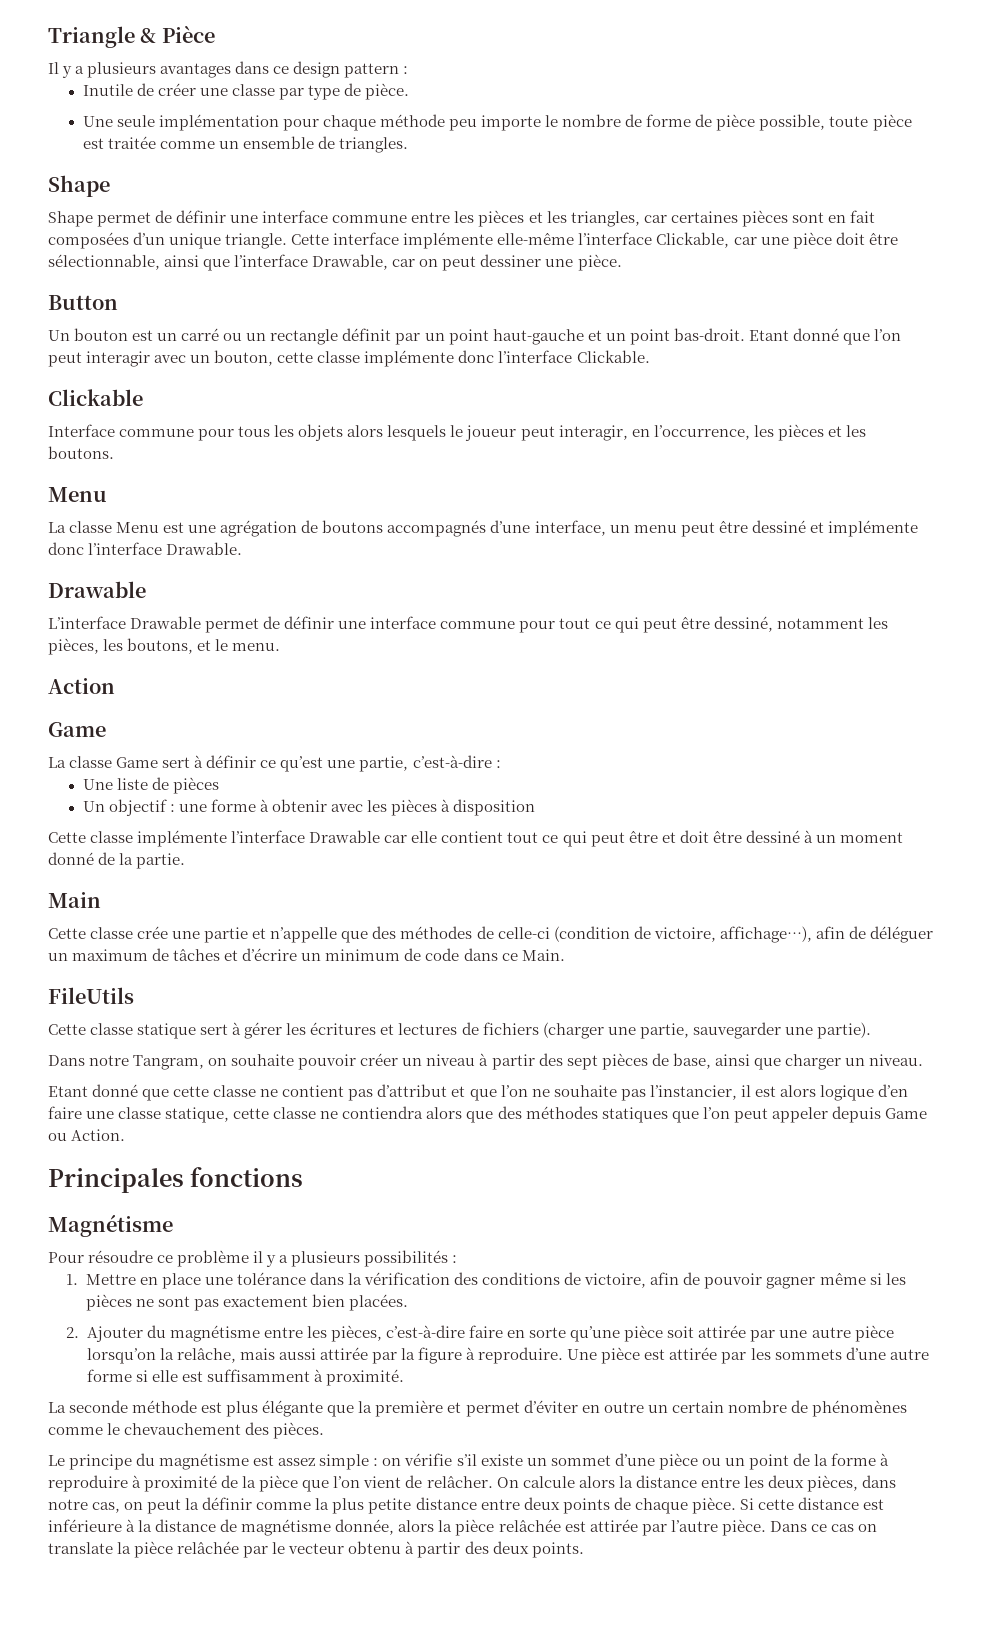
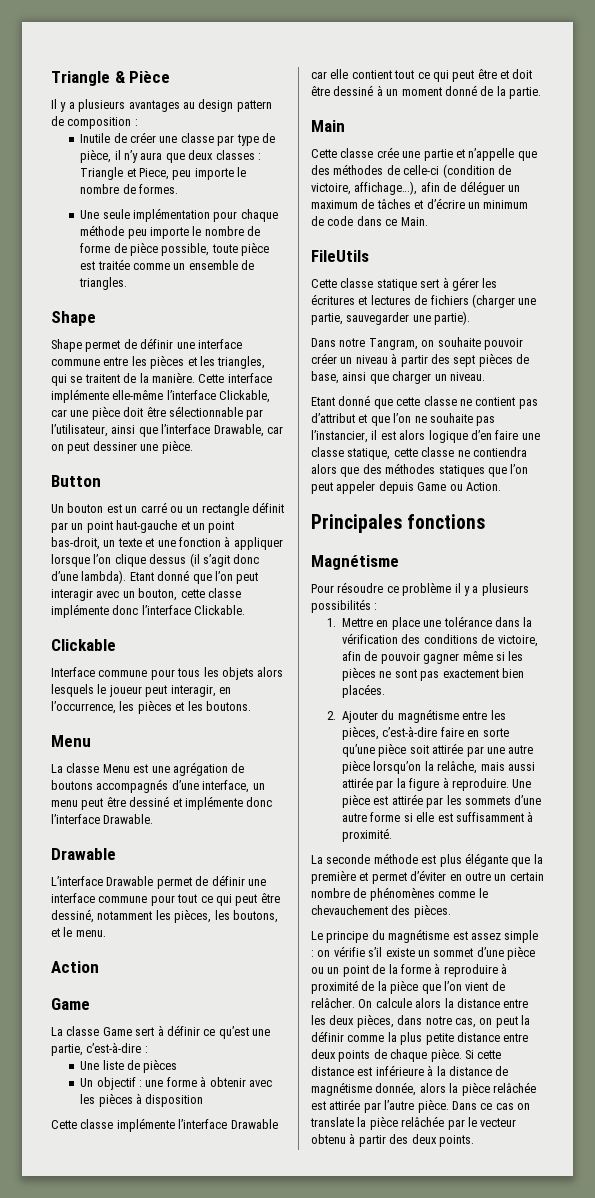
[235,61,400,78] dans ce design pattern -> [182,99,272,112] [51,116,132,129] au design pattern de composition
[365,83,410,100] pièce. -> [80,149,261,163] [80,167,247,180] [80,184,179,194] pièce, il n’y aura que deux classes : Triangle et Piece, peu importe le nombre de formes.
[643,210,875,227] [48,232,288,249] car certaines pièces sont en fait composées d’un unique triangle. -> [51,372,195,386] qui se traitent de la manière.
[48,254,160,270] sélectionnable, -> [168,406,264,420] [51,424,108,437] sélectionnable par l’utilisateur,
[673,328,745,341] bas-droit. -> [51,536,283,550] [51,553,260,567] [51,570,127,584] bas-droit, un texte et une fonction à appliquer lorsque l’on clique dessus (il s’agit donc d’une lambda).

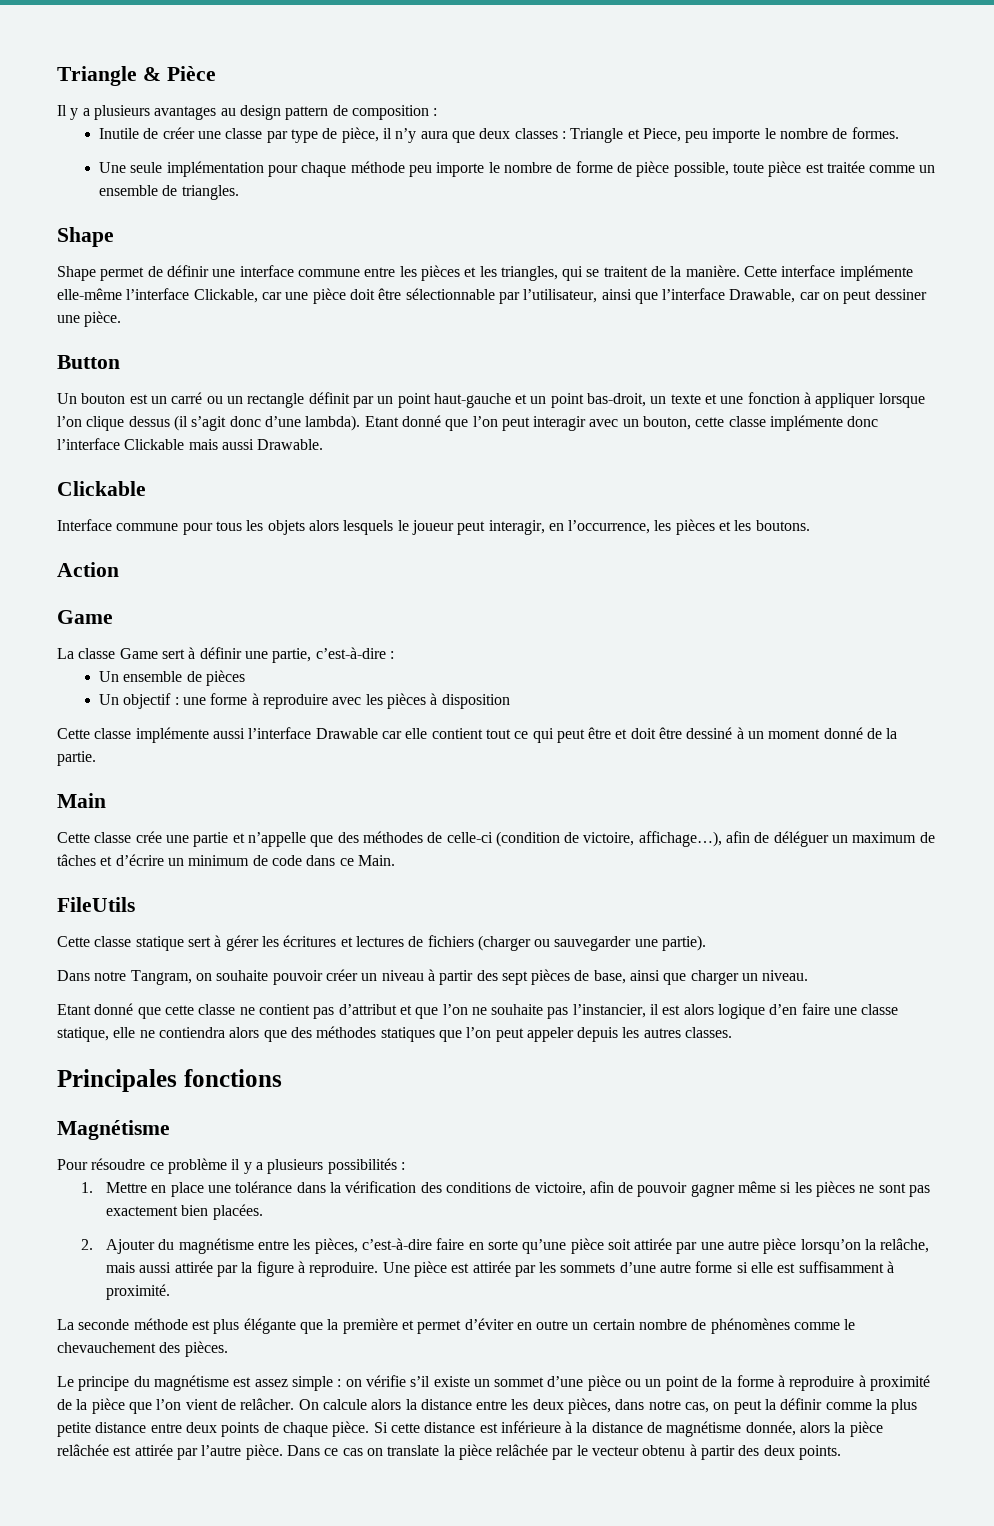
[194,605,246,615] Clickable. -> [124,439,324,450] Clickable mais aussi Drawable.
[51,735,91,747] [51,762,245,776] [51,779,265,793] [51,796,273,810] [51,814,154,824] [51,848,116,860] [51,875,266,889] [51,893,280,906] [51,909,278,923] [51,927,106,937] // Menu // La classe Menu est une agrégation de boutons accompagnés d’une interface, un menu peut être dessiné et implémente donc l’interface Drawable. // Drawable // L’interface Drawable permet de définir une interface commune pour tout ce qui peut être dessiné, notamment les pièces, les boutons, et le menu. -> (810, 525) none
[203,1026,249,1039] ce qu’est -> (242, 653) none
[80,1060,124,1070] Une liste -> [99,671,183,682] Un ensemble
[209,1077,246,1087] obtenir -> [263,694,329,709] reproduire
(175, 1125) none -> [212,728,245,739] aussi
[518,298,537,305] [311,313,343,325] une partie, -> [534,939,551,947] ou
[393,447,455,457] cette classe -> [113,1027,136,1038] elle
[417,482,501,491] Game ou Action. -> [622,1027,733,1038] les autres classes.

